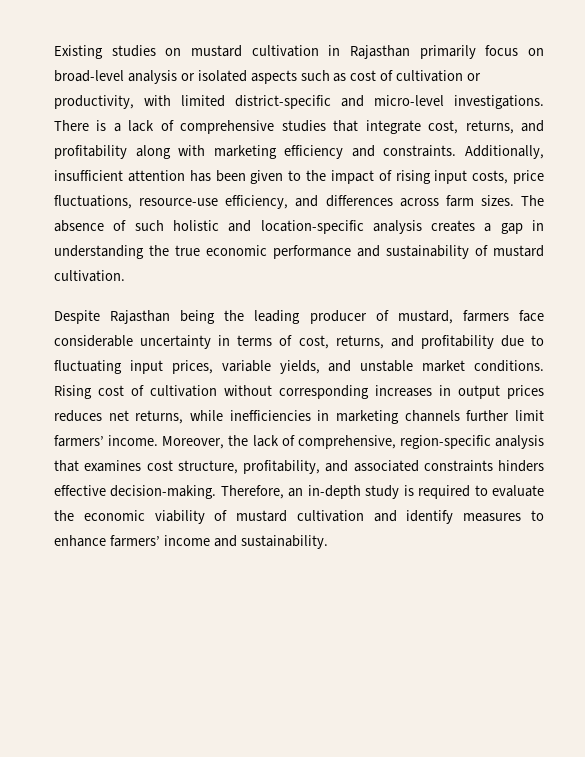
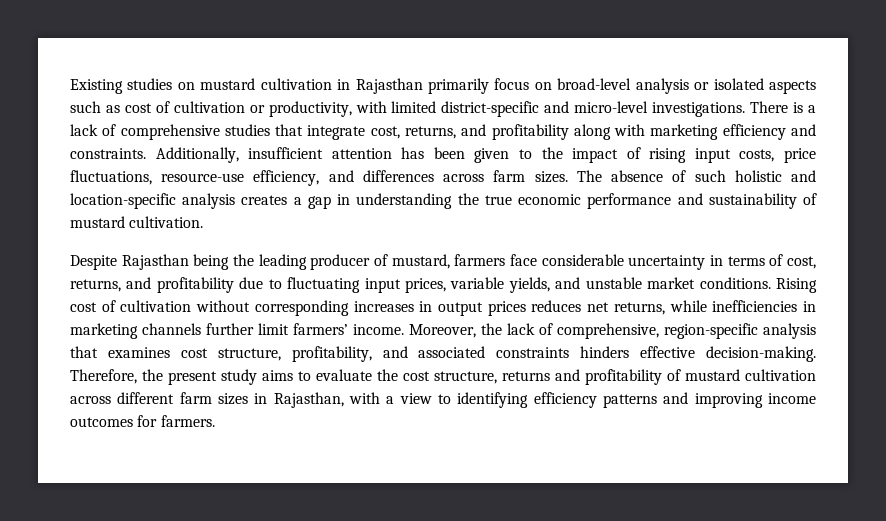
[288,485,545,499] [54,510,544,524] [54,535,328,549] an in-depth study is required to evaluate the economic viability of mustard cultivation and identify measures to enhance farmers’ income and sustainability. -> [142,369,816,385] [70,392,817,408] [70,415,215,427] the present study aims to evaluate the cost structure, returns and profitability of mustard cultivation across different farm sizes in Rajasthan, with a view to identifying efficiency patterns and improving income outcomes for farmers.

